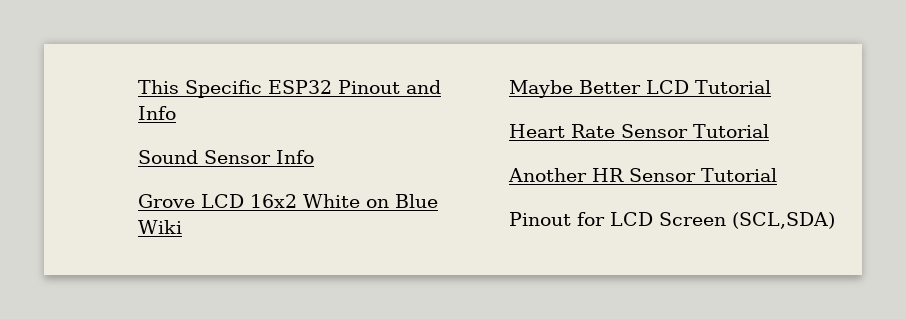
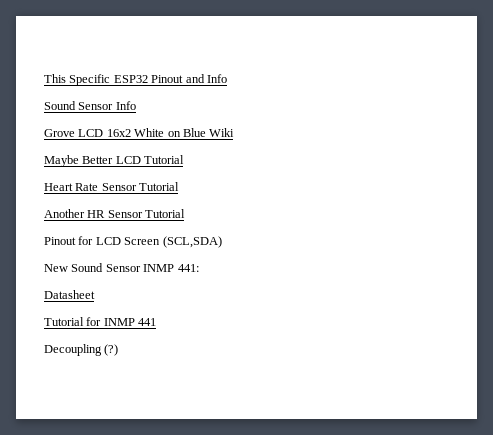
(835, 220) none -> [44,263,199,272] [44,290,95,299] [44,317,157,326] [44,344,119,356] // New Sound Sensor INMP 441: // Datasheet // Tutorial for INMP 441 // Decoupling (?)

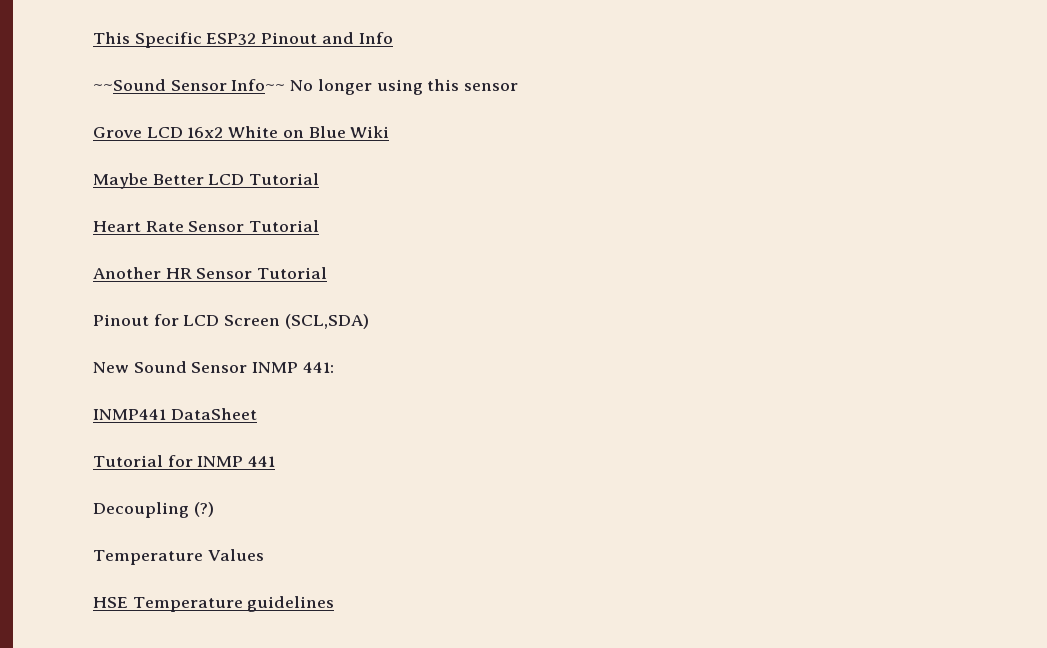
[44,101,136,110] Sound Sensor Info -> [93,79,519,95] ~~Sound Sensor Info~~ No longer using this sensor
[44,290,95,299] Datasheet -> [93,408,257,420] INMP441 DataSheet
(119, 350) none -> [93,549,264,565] [93,596,335,612] // Temperature Values // HSE Temperature guidelines

